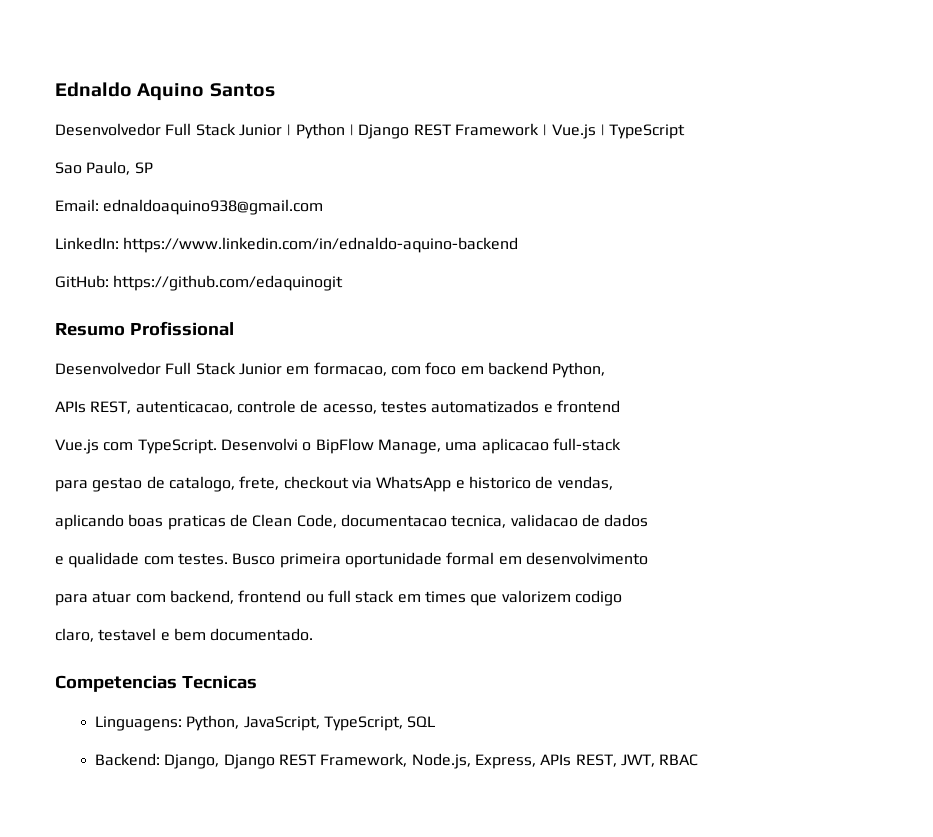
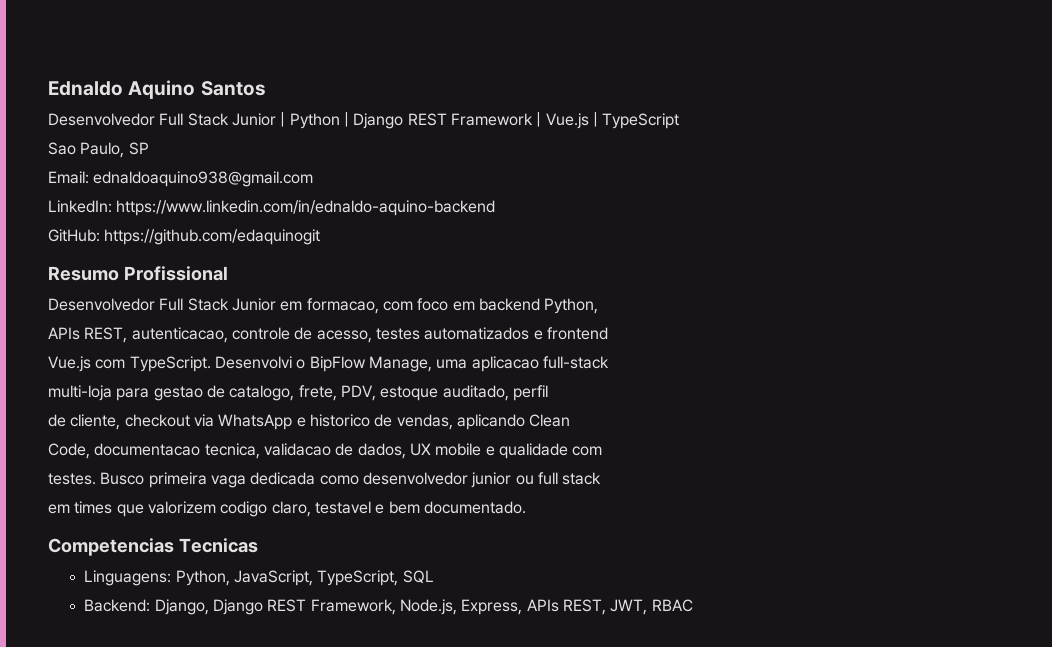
(621, 444) none -> [48,385,112,401] multi-loja
(280, 483) none -> [340,385,548,401] [48,414,121,430] PDV, estoque auditado, perfil // de cliente,
[55,514,293,530] // aplicando boas praticas de Clean -> [456,414,571,430] aplicando Clean //
[604,514,649,527] dados // -> [357,443,482,459] dados, UX mobile
(174, 560) none -> (603, 451) //
[344,552,648,568] [55,590,302,606] oportunidade formal em desenvolvimento // para atuar com backend, frontend -> [210,472,512,488] vaga dedicada como desenvolvedor junior
(395, 596) none -> (602, 478) //
(622, 598) // -> (268, 509) none

